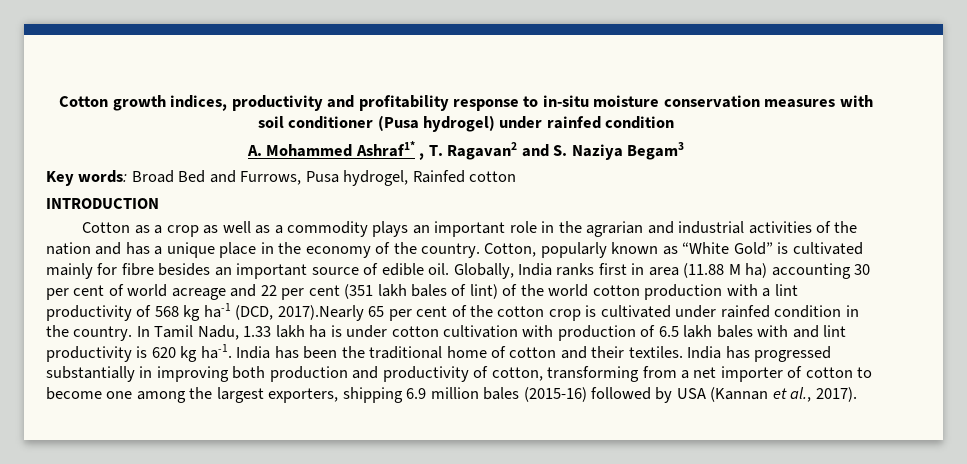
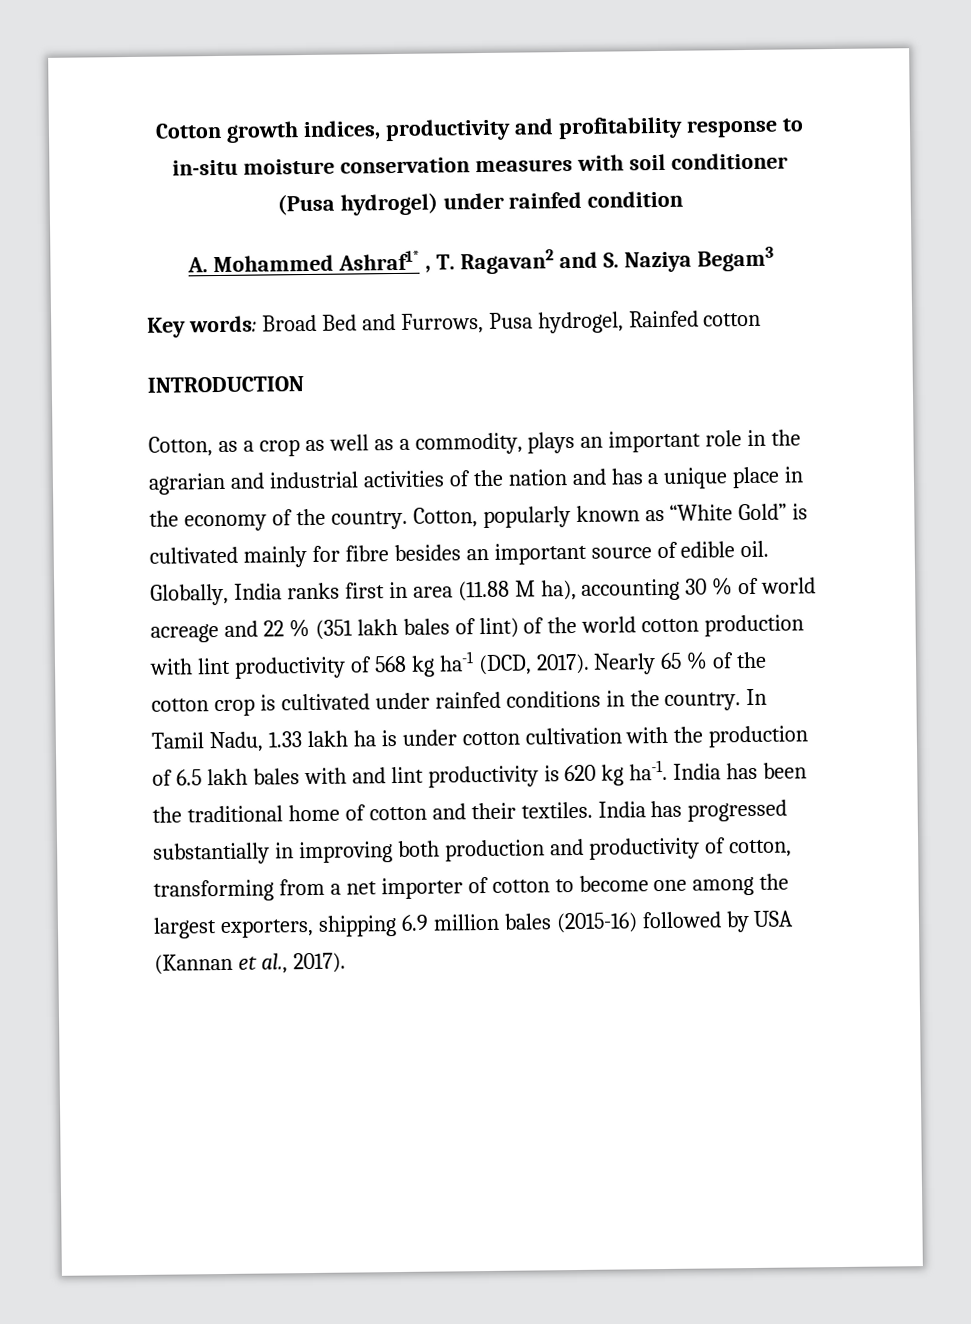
[82,222,131,233] Cotton -> [148,436,213,457] Cotton,
[286,221,368,237] commodity -> [414,432,523,455] commodity,
[745,263,768,278] ha) -> [540,579,577,601] ha),
[46,285,105,300] per cent -> [712,577,734,596] %
[281,285,340,300] per cent -> [288,618,310,638] %
[762,288,771,297] a -> (193, 666) none
[277,305,448,321] 2017).Nearly 65 per cent -> [535,651,709,675] 2017). Nearly 65 %
[774,305,842,318] condition -> [505,690,601,708] conditions
(554, 331) none -> [673,726,704,743] the

